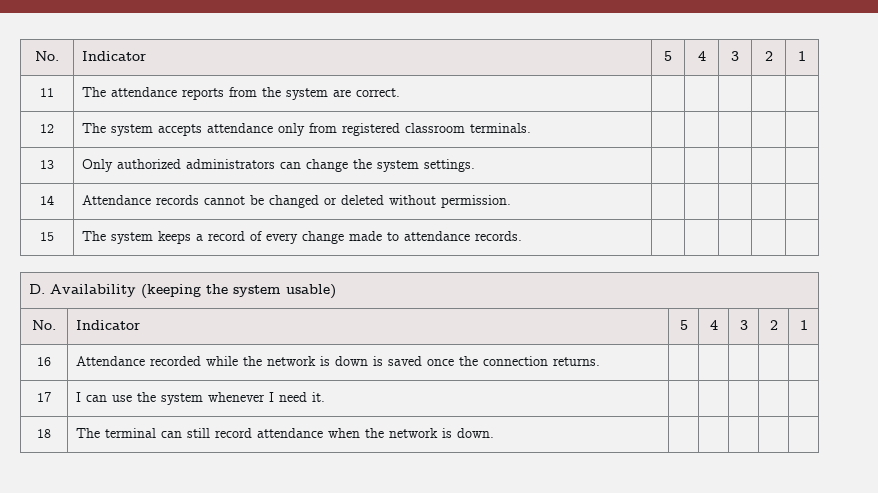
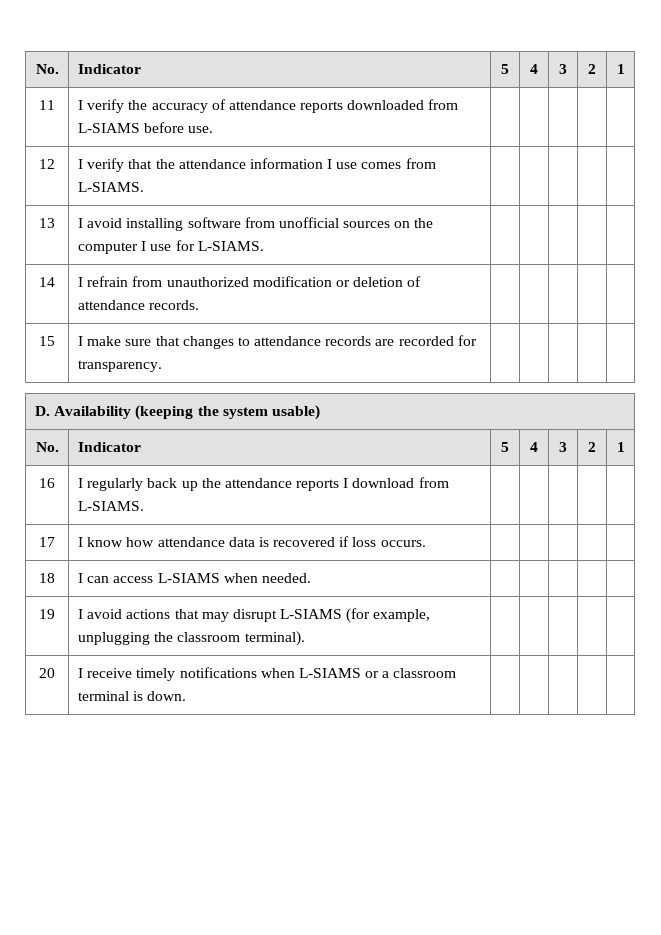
[82,87,401,100] [40,124,54,133] [82,123,532,136] [40,160,54,169] [82,159,476,172] [40,195,54,205] [82,195,512,208] [40,232,54,241] [82,231,523,244] The attendance reports from the system are correct. | | | | | // 12 | The system accepts attendance only from registered classroom terminals. | | | | | // 13 | Only authorized administrators can change the system settings. | | | | | // 14 | Attendance records cannot be changed or deleted without permission. | | | | | // 15 | The system keeps a record of every change made to attendance records. -> [77,99,459,113] [77,122,214,133] [39,159,55,169] [77,158,436,172] [77,182,144,192] [39,218,55,228] [77,217,434,231] [77,240,264,254] [39,277,55,287] [77,276,422,287] [77,300,200,310] [39,336,55,346] [77,335,477,349] [77,360,162,372] I verify the accuracy of attendance reports downloaded from L-SIAMS before use. | | | | | // 12 | I verify that the attendance information I use comes from L-SIAMS. | | | | | // 13 | I avoid installing software from unofficial sources on the computer I use for L-SIAMS. | | | | | // 14 | I refrain from unauthorized modification or deletion of attendance records. | | | | | // 15 | I make sure that changes to attendance records are recorded for transparency.
[76,356,601,366] [37,392,51,402] [76,392,326,405] [37,429,51,438] [76,428,439,438] Attendance recorded while the network is down is saved once the connection returns. | | | | | // 17 | I can use the system whenever I need it. | | | | | // 18 | The terminal can still record attendance when the network -> [77,477,449,491] [77,501,144,511] [39,537,55,547] [77,536,426,547] [39,573,55,583] [77,573,311,583] [39,609,55,619] [77,608,431,623] [77,631,305,646] [39,668,55,678] [77,667,457,681] [77,691,129,701] I regularly back up the attendance reports I download from L-SIAMS. | | | | | // 17 | I know how attendance data is recovered if loss occurs. | | | | | // 18 | I can access L-SIAMS when needed. | | | | | // 19 | I avoid actions that may disrupt L-SIAMS (for example, unplugging the classroom terminal). | | | | | // 20 | I receive timely notifications when L-SIAMS or a classroom terminal

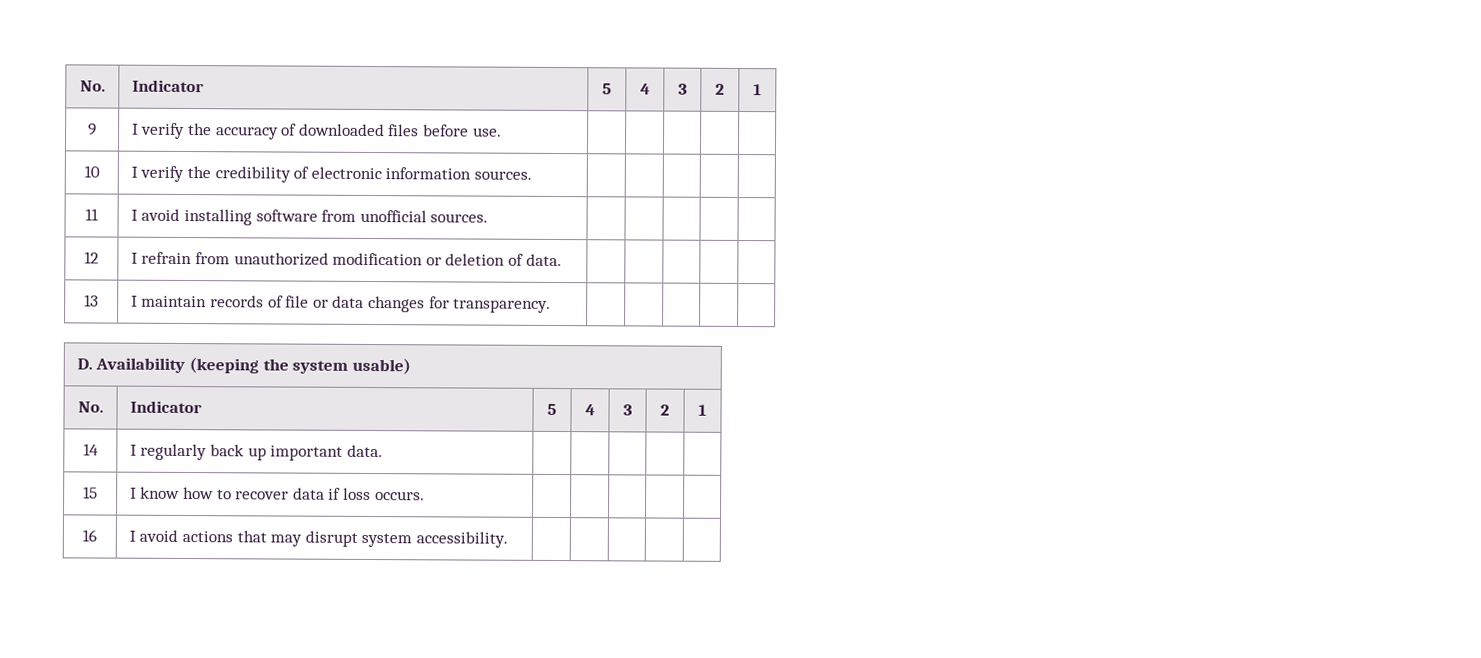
[35,64,59,74] [77,64,141,74] [501,64,509,74] [530,64,538,74] [559,64,567,74] [588,64,596,74] [616,64,625,74] [39,100,55,110] No. | Indicator | 5 | 4 | 3 | 2 | 1 // 11 -> [79,80,106,92] [131,79,204,93] [602,83,612,95] [640,83,650,95] [677,83,688,95] [715,83,725,95] [753,84,762,96] [88,123,97,136] No. | Indicator | 5 | 4 | 3 | 2 | 1 // 9
[228,99,459,113] [77,122,214,133] [39,159,55,169] [77,158,436,172] [77,182,144,192] [39,218,55,228] [77,217,434,231] [77,240,264,254] [39,277,55,287] [77,276,422,287] [77,300,200,310] [39,336,55,346] [77,336,454,349] attendance reports downloaded from L-SIAMS before use. | | | | | // 12 | I verify that the attendance information I use comes from L-SIAMS. | | | | | // 13 | I avoid installing software from unofficial sources on the computer I use for L-SIAMS. | | | | | // 14 | I refrain from unauthorized modification or deletion of attendance records. | | | | | // 15 | I make sure that changes to attendance records are recorded -> [298,123,502,137] [83,165,100,178] [130,165,532,183] [85,208,99,221] [130,208,489,226] [84,251,99,264] [130,251,562,267] [84,294,99,307] [130,295,425,313] downloaded files before use. | | | | | // 10 | I verify the credibility of electronic information sources. | | | | | // 11 | I avoid installing software from unofficial sources. | | | | | // 12 | I refrain from unauthorized modification or deletion of data. | | | | | // 13 | I maintain records of file or data changes
[39,478,55,488] 16 -> [83,443,99,456] 14
[201,477,449,491] [77,501,144,511] [39,537,55,547] the attendance reports I download from L-SIAMS. | | | | | // 17 -> [270,444,383,461] [83,486,98,499] important data. | | | | | // 15
[157,537,336,547] attendance data is recovered -> [216,487,325,500] to recover data
[39,573,55,583] [77,573,311,583] [39,609,55,619] 18 | I can access L-SIAMS when needed. | | | | | // 19 -> [82,529,97,542] 16
[280,608,431,623] [77,631,305,646] [39,668,55,678] [77,667,457,681] [77,691,187,701] L-SIAMS (for example, unplugging the classroom terminal). | | | | | // 20 | I receive timely notifications when L-SIAMS or a classroom terminal is down. -> [361,531,508,548] system accessibility.

